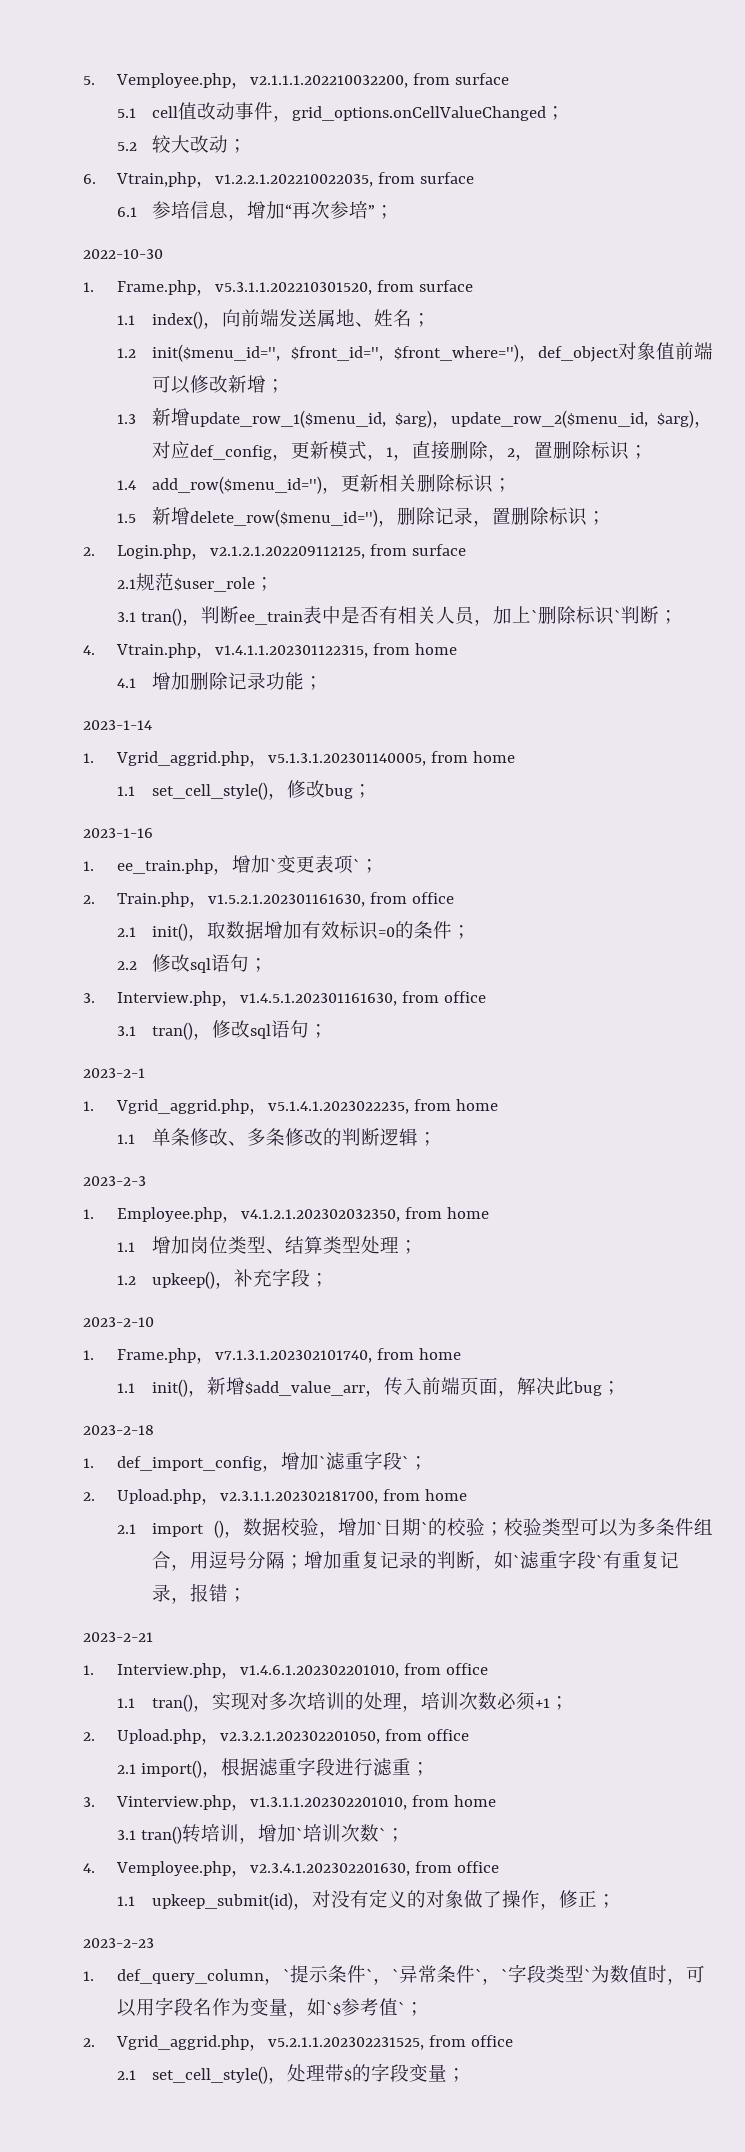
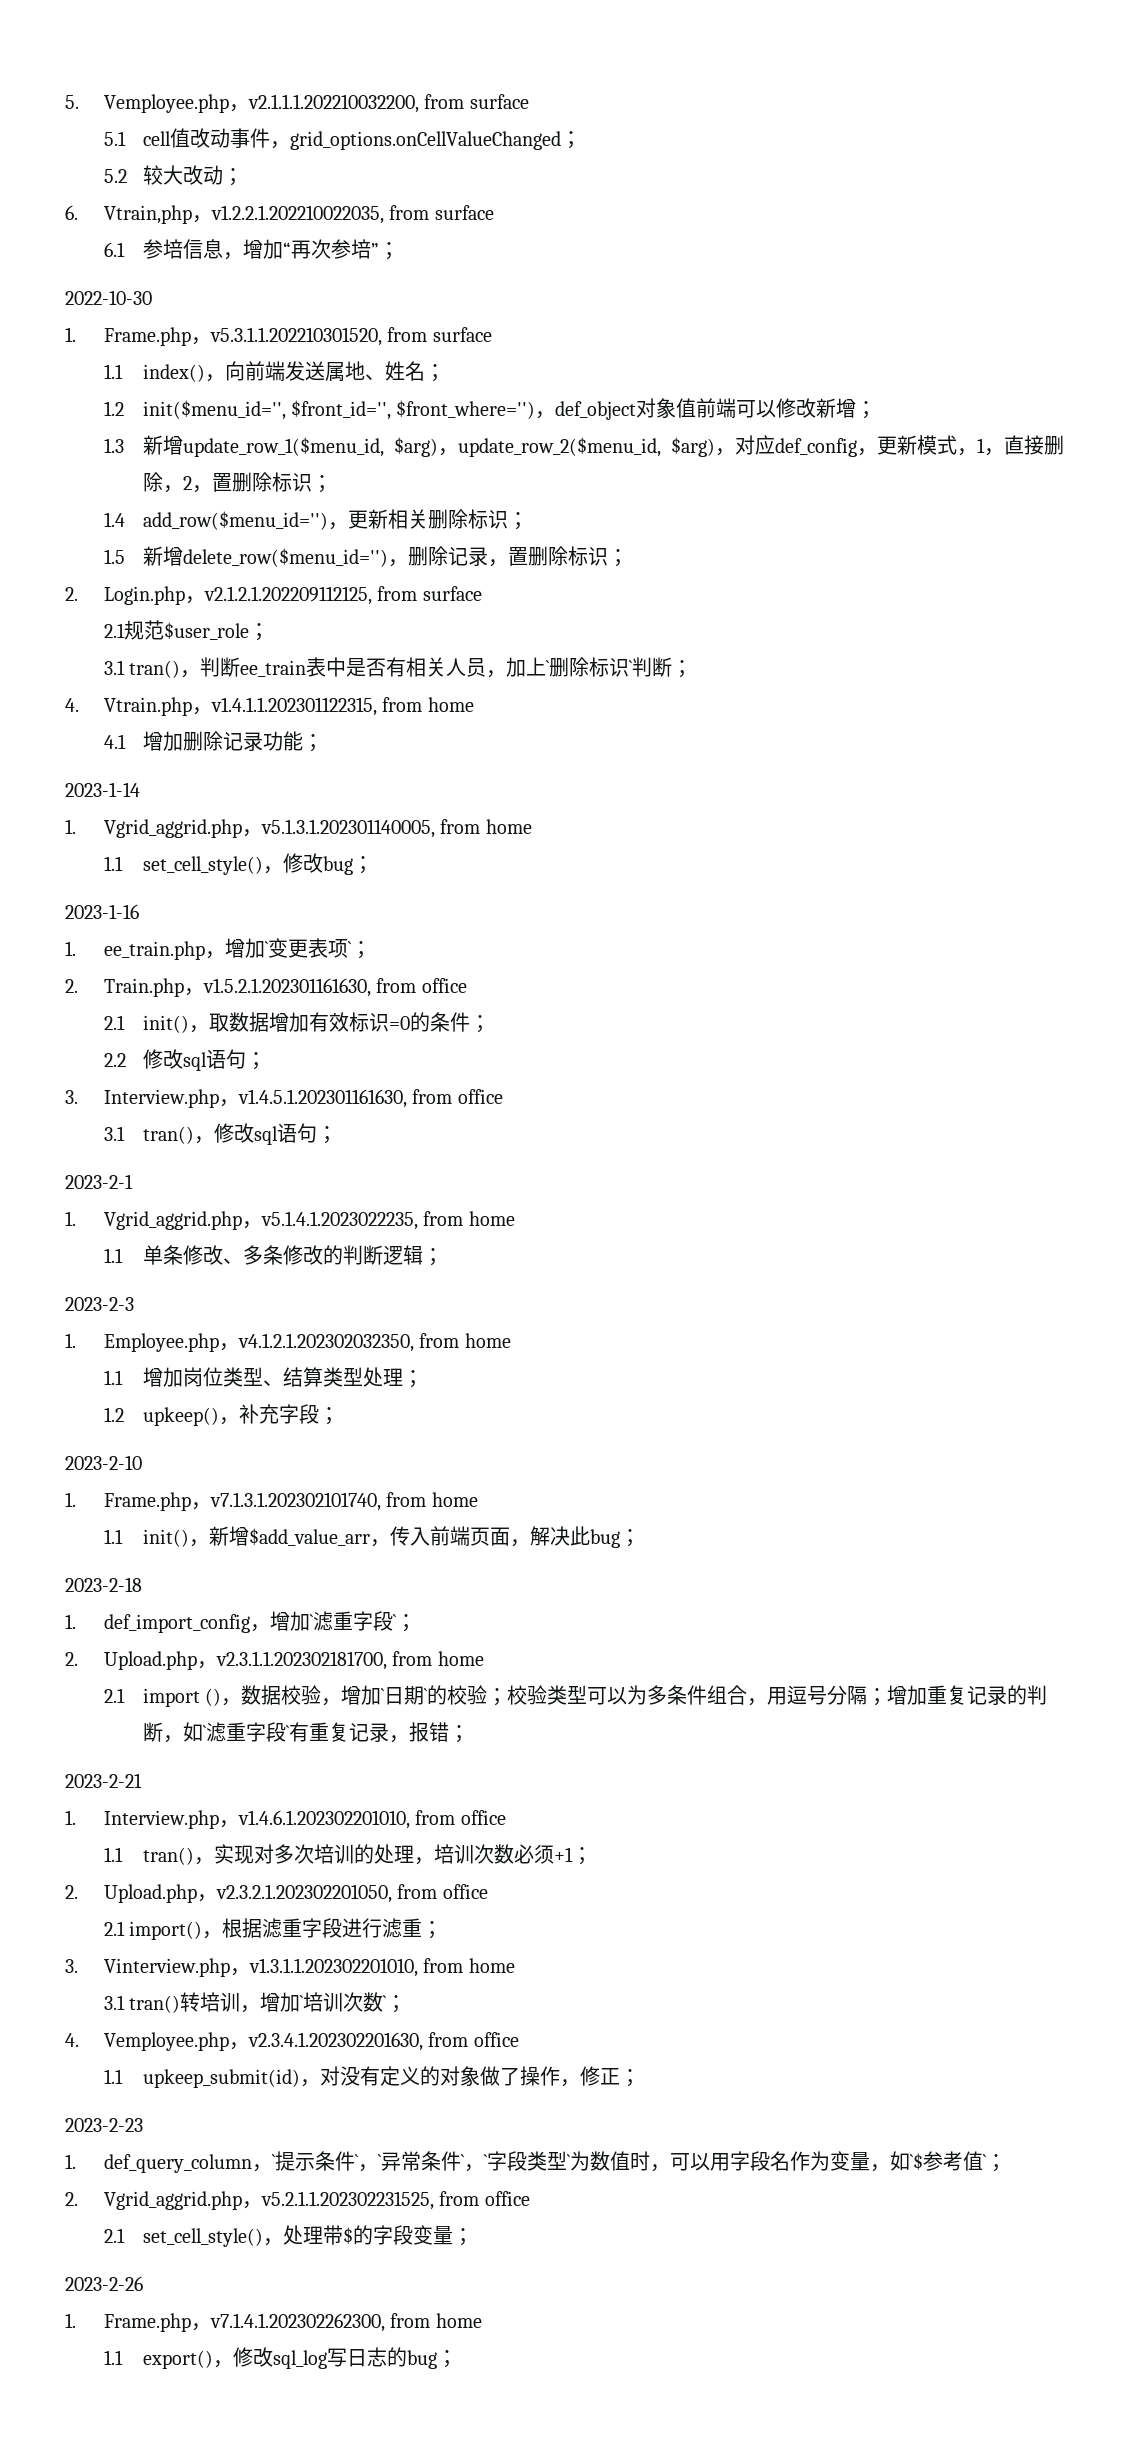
(466, 2075) none -> [65,2276,143,2291] [65,2313,482,2332] [103,2347,457,2369] // 2023-2-26 // 1. Frame.php，v7.1.4.1.202302262300, from home // 1.1 export()，修改sql_log写日志的bug；

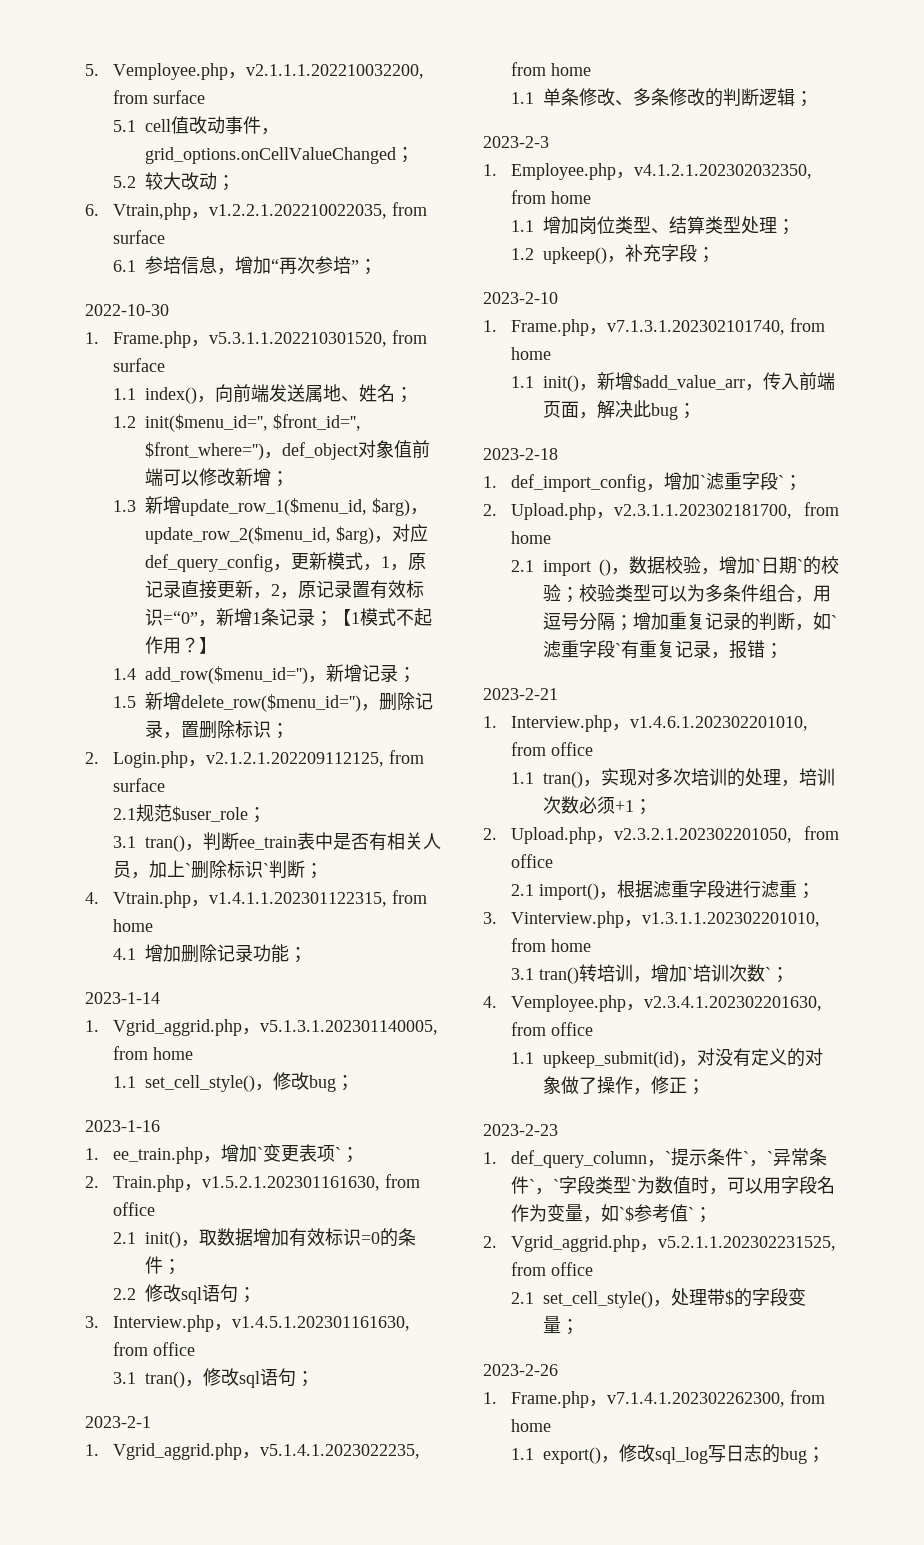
[775,438,857,457] def_config -> [145,554,274,572] def_query_config
[1004,435,1064,455] [142,472,332,493] 直接删除，2，置删除标识； -> [408,553,427,570] [145,580,425,599] [145,608,433,627] [145,636,218,654] 原记录直接更新，2，原记录置有效标识=“0”，新增1条记录；【1模式不起作用？】
[347,509,508,529] 更新相关删除标识 -> [326,664,399,682] 新增记录

